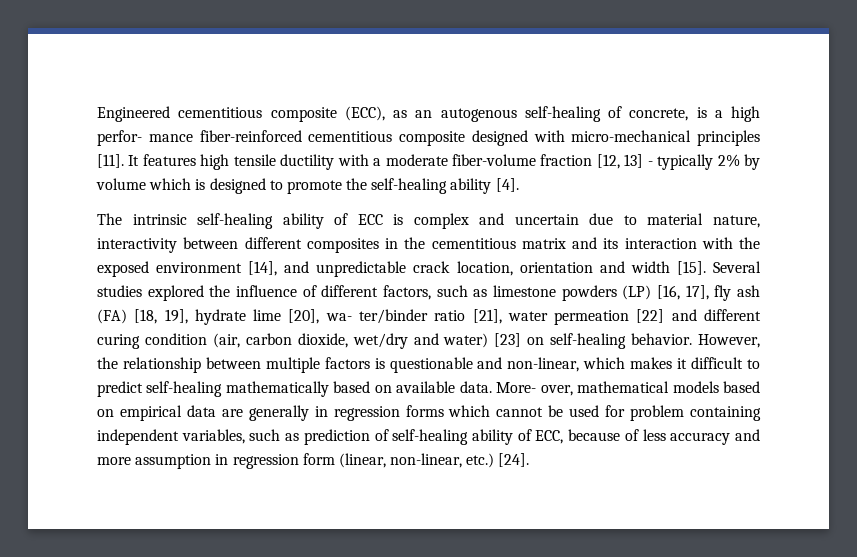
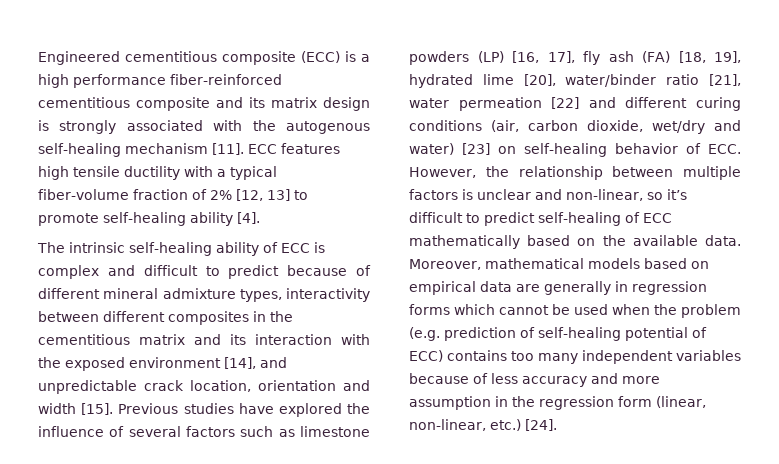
[344,106,689,122] (ECC), as an autogenous self-healing of concrete, -> [301,51,340,63] (ECC)
[97,130,193,146] perfor- mance -> [73,74,166,88] performance
[471,130,760,146] [97,154,140,168] designed with micro-mechanical principles [11]. It -> [216,97,370,111] [38,120,370,134] [38,143,277,157] and its matrix design is strongly associated with the autogenous self-healing mechanism [11]. ECC
[385,154,448,166] moderate -> [230,166,277,180] typical
[596,154,760,170] [96,178,266,194] [12, 13] - typically 2% by volume which is designed -> [192,189,290,201] of 2% [12, 13]
[346,178,368,190] the -> (99, 219) none
[514,213,761,228] uncertain due to material nature, -> [143,265,371,279] [38,288,282,302] difficult to predict because of different mineral admixture types,
[713,261,761,273] [97,285,142,297] Several studies -> [118,403,274,414] Previous studies have
[321,285,431,300] different factors, -> [128,426,235,437] several factors
[194,309,246,325] hydrate -> [409,74,473,88] hydrated
[325,309,428,324] wa- ter/binder -> [565,74,657,87] water/binder
[144,333,207,345] condition -> [409,120,482,131] conditions
[631,333,693,345] behavior. -> [615,143,741,154] behavior of ECC.
[389,357,473,373] questionable -> [477,189,531,200] unclear
[583,357,688,369] which makes it -> [647,189,687,200] so it’s
(223, 389) none -> [625,212,672,223] of ECC
(392, 389) none -> [602,235,626,246] the
[496,382,573,396] More- over, -> [409,259,481,270] Moreover,
[605,405,762,421] [97,429,564,445] for problem containing independent variables, such as prediction of self-healing ability of ECC, -> [612,304,741,318] [409,327,707,341] [409,350,741,364] when the problem (e.g. prediction of self-healing potential of ECC) contains too many independent variables
(229, 459) none -> [512,396,535,407] the

